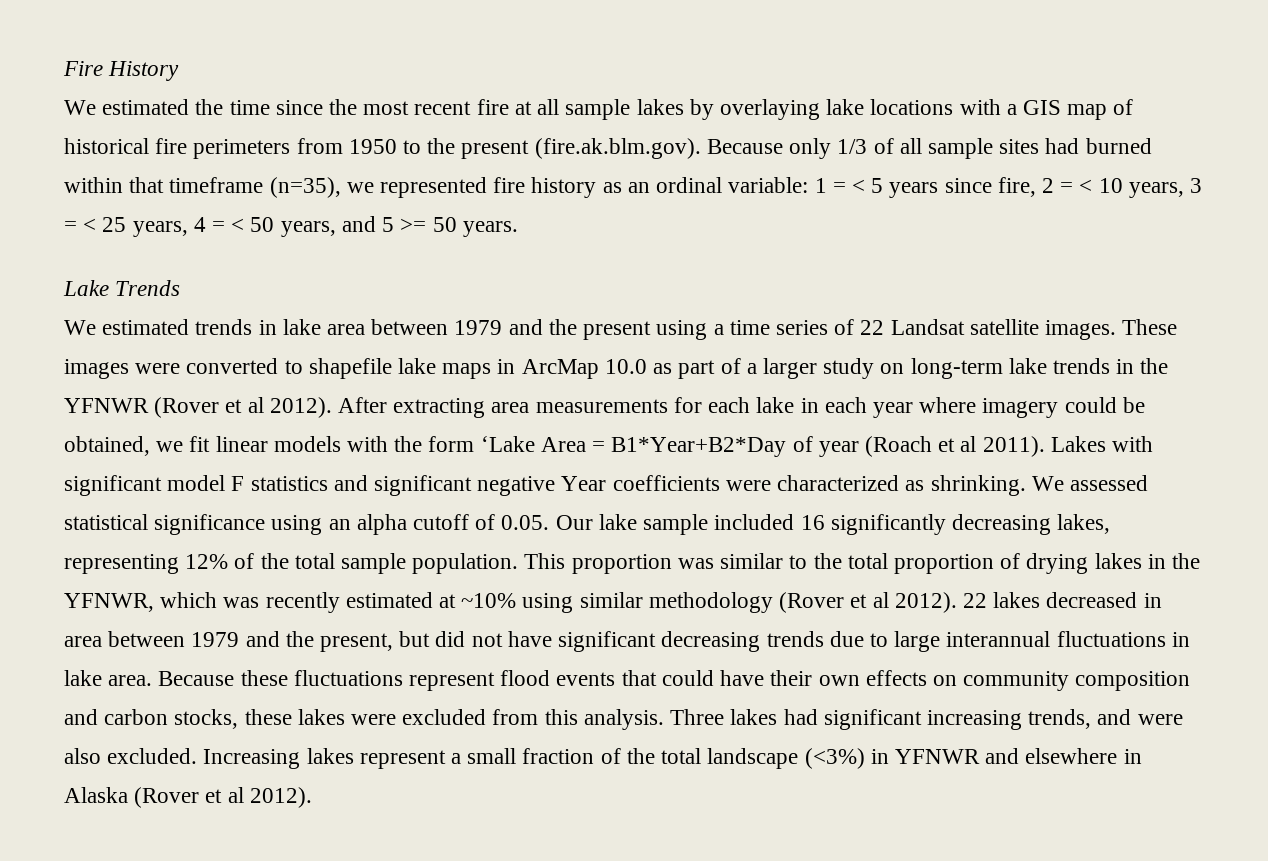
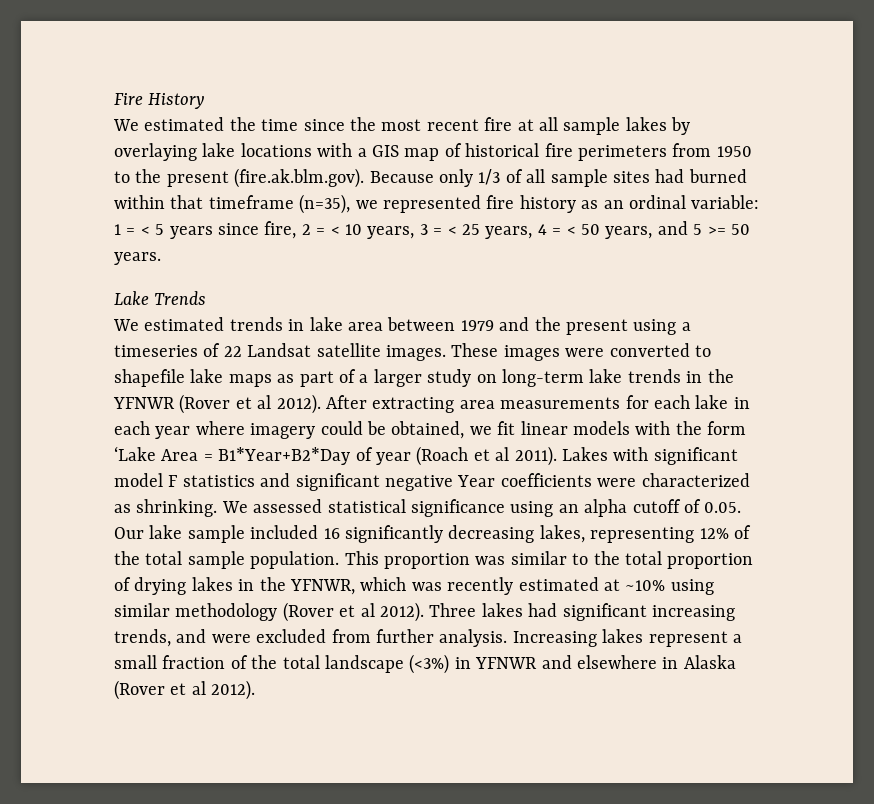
[729,320,828,335] time series -> [114,345,198,357] timeseries
[497,359,647,379] in ArcMap 10.0 -> (272, 380) none
[962,592,1162,608] [64,631,1190,652] [64,670,1191,691] [64,709,664,730] 22 lakes decreased in area between 1979 and the present, but did not have significant decreasing trends due to large interannual fluctuations in lake area. Because these fluctuations represent flood events that could have their own effects on community composition and carbon stocks, these lakes were excluded from this analysis. -> (424, 612) none
[64,748,198,764] also excluded. -> [256,629,508,647] excluded from further analysis.

